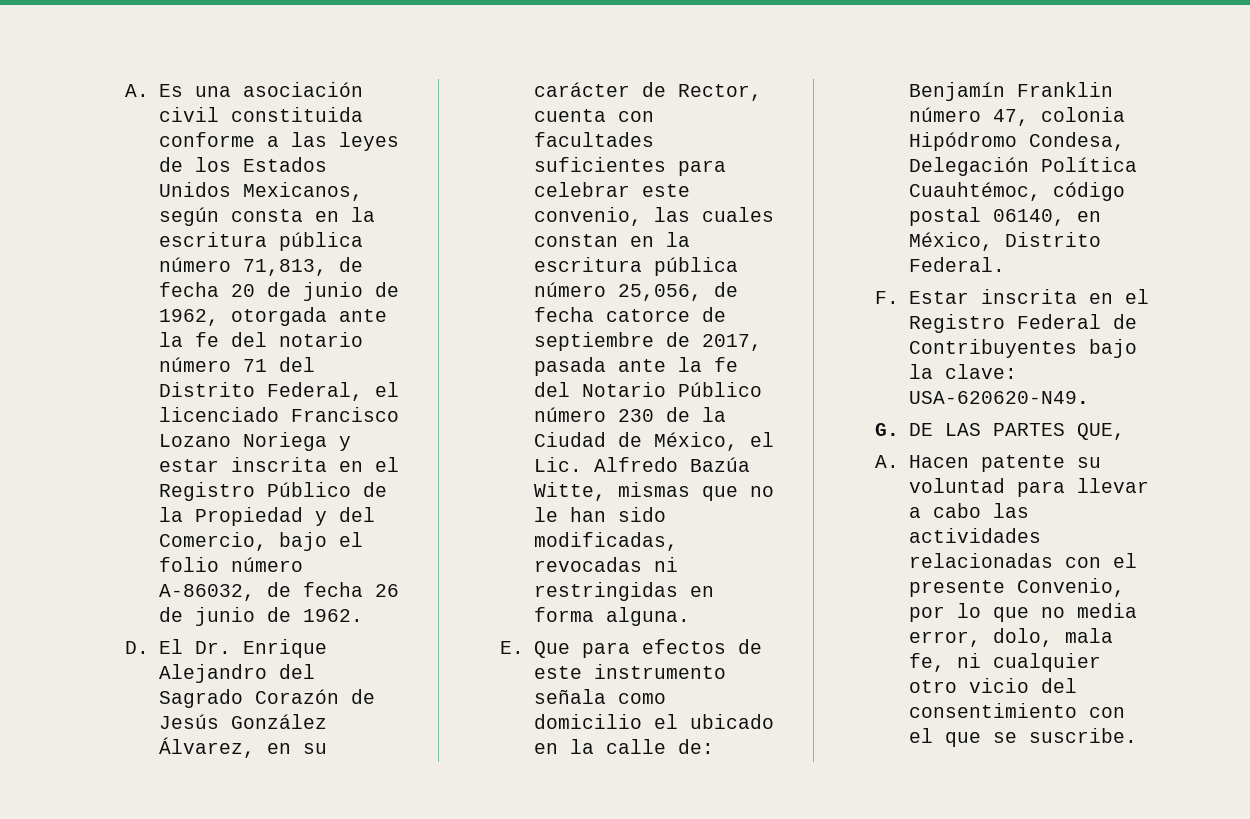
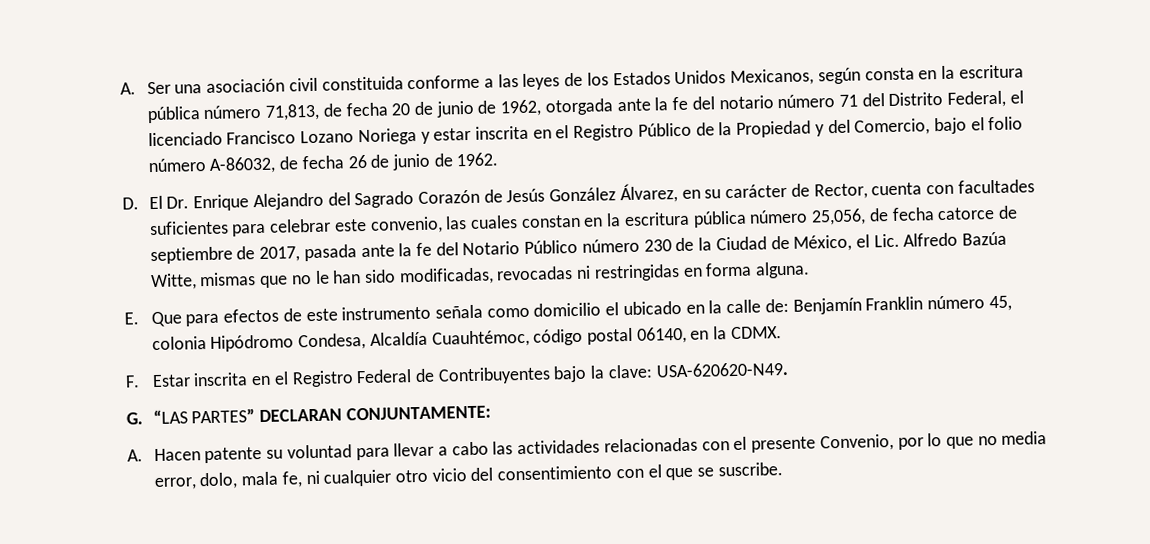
[124,84,183,97] A. Es -> [120,81,171,95] A. Ser
[992,109,1029,126] 47, -> [988,295,1012,312] 45,
[908,157,1137,176] Delegación Política -> [369,331,428,346] Alcaldía
[908,232,1101,251] [908,257,1005,272] México, Distrito Federal. -> [713,326,782,340] la CDMX.
[908,423,1125,440] DE LAS PARTES QUE, -> [152,405,491,425] “LAS PARTES” DECLARAN CONJUNTAMENTE:

